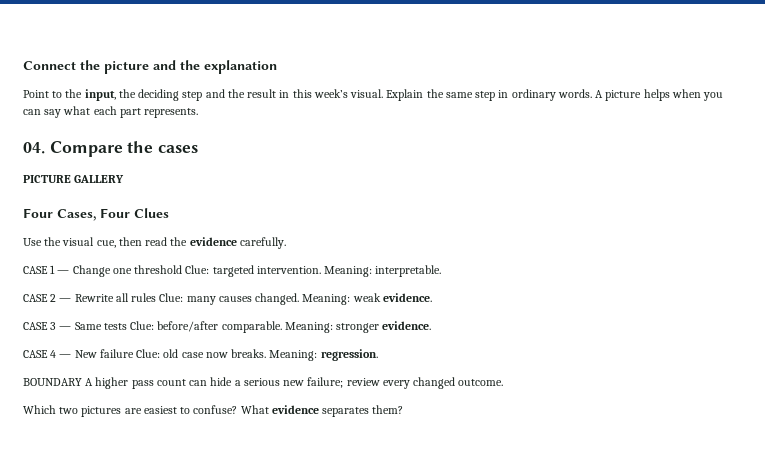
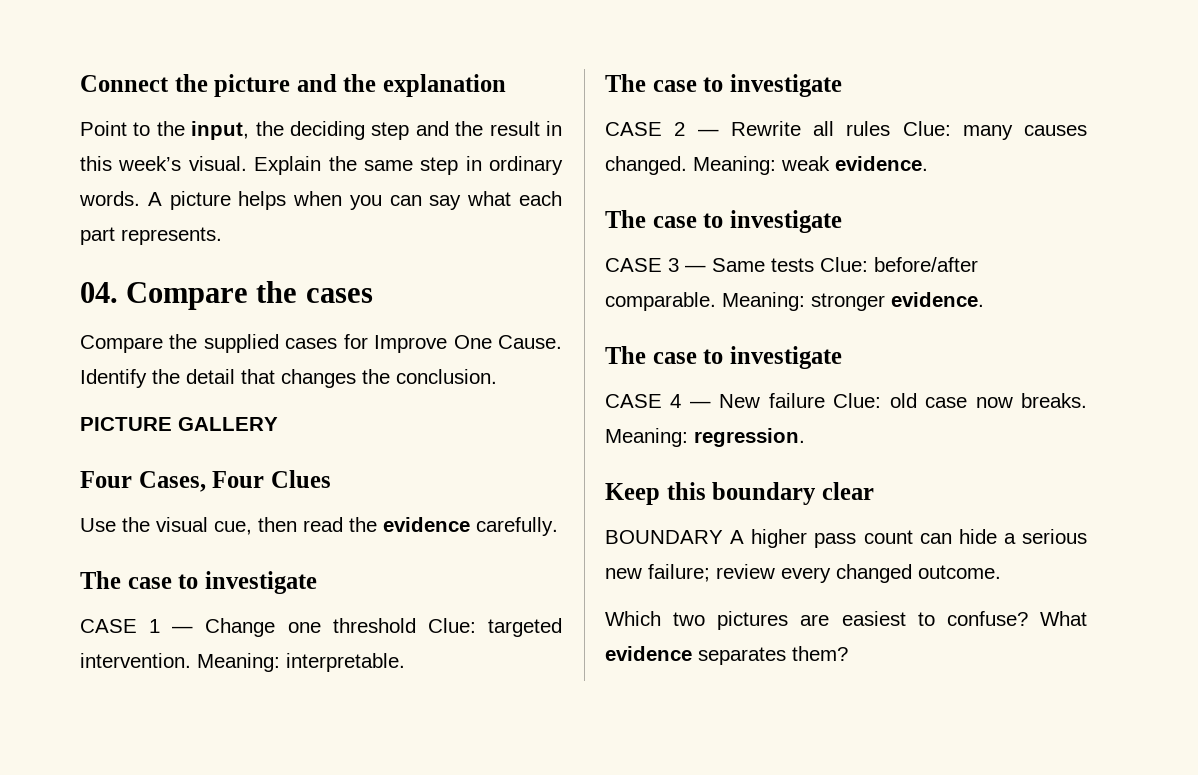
(199, 149) none -> [80,334,562,353] [80,369,497,388] // Compare the supplied cases for Improve One Cause. Identify the detail that changes the conclusion.
(286, 243) none -> [80,571,317,594] // The case to investigate
(442, 271) none -> [605,74,842,97] // The case to investigate
(432, 297) none -> [605,210,842,233] // The case to investigate
(432, 325) none -> [605,346,842,369] // The case to investigate
(378, 355) none -> [605,482,874,505] // Keep this boundary clear

